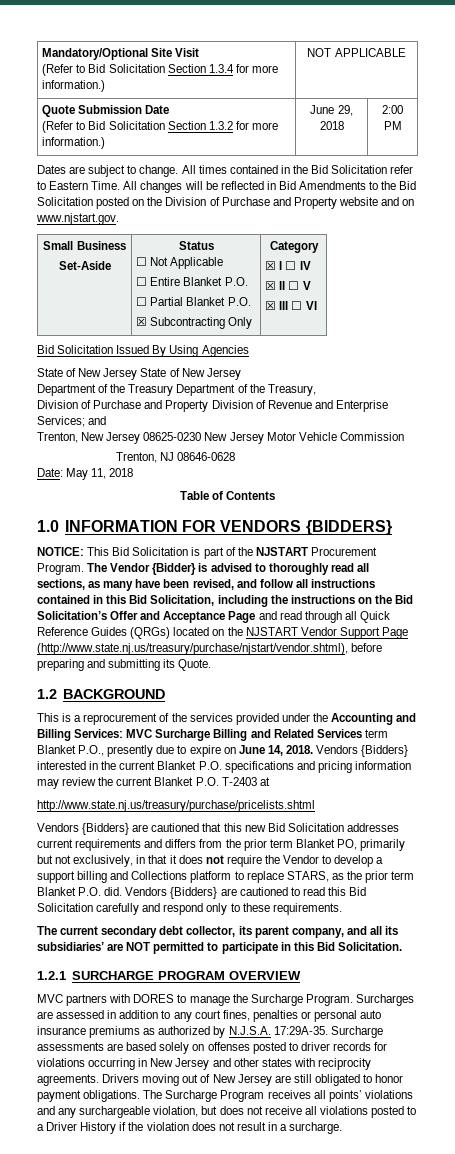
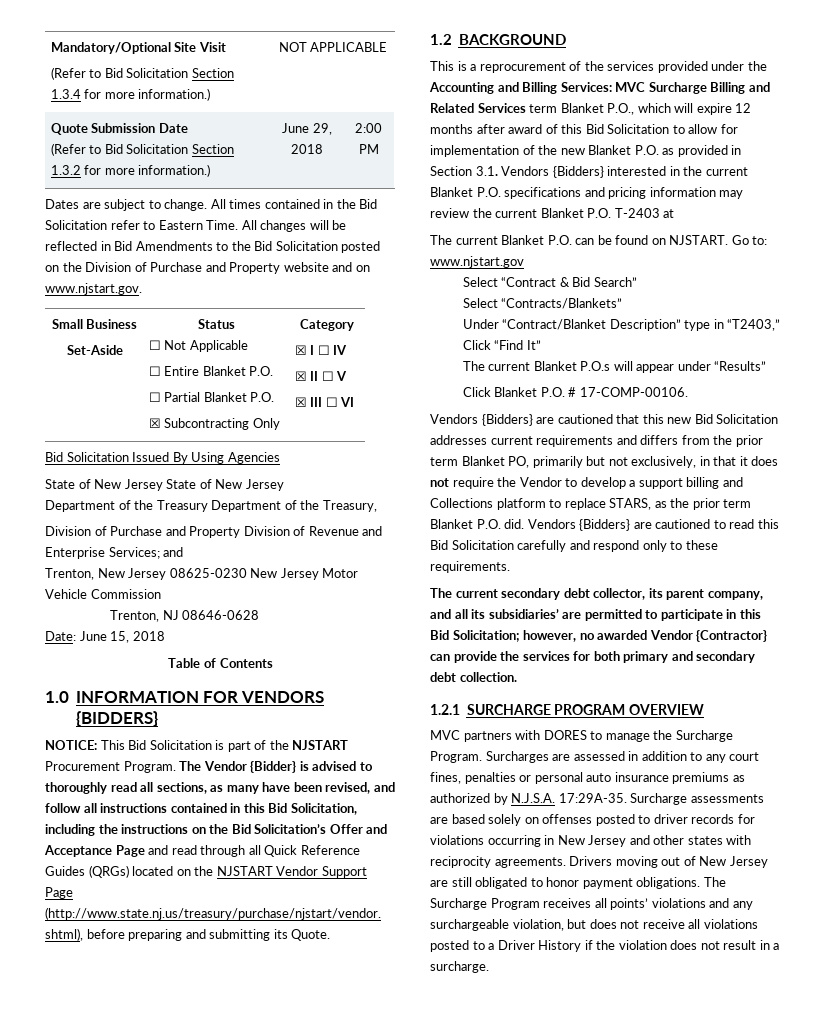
[66,468,107,480] May 11, -> [79,631,130,643] June 15,
[107,745,313,757] presently due to expire on June 14, 2018. -> [637,103,752,115] [430,124,738,134] [430,145,742,157] [430,166,498,176] which will expire 12 months after award of this Bid Solicitation to allow for implementation of the new Blanket P.O. as provided in Section 3.1.
[37,800,315,812] http://www.state.nj.us/treasury/purchase/pricelists.shtml -> [430,235,768,245] [430,256,524,268] [462,277,637,287] [462,298,623,309] [462,319,781,331] [462,340,541,350] [462,361,767,373] [462,387,688,397] The current Blanket P.O. can be found on NJSTART. Go to: www.njstart.gov // Select “Contract & Bid Search” // Select “Contracts/Blankets” // Under “Contract/Blanket Description” type in “T2403,” Click “Find It” // The current Blanket P.O.s will appear under “Results” // Click Blanket P.O. # 17-COMP-00106.
[126,942,151,951] NOT -> (582, 615) none
[337,942,402,951] Solicitation. -> [452,630,768,642] [430,651,756,663] [430,672,517,682] Solicitation; however, no awarded Vendor {Contractor} can provide the services for both primary and secondary debt collection.

